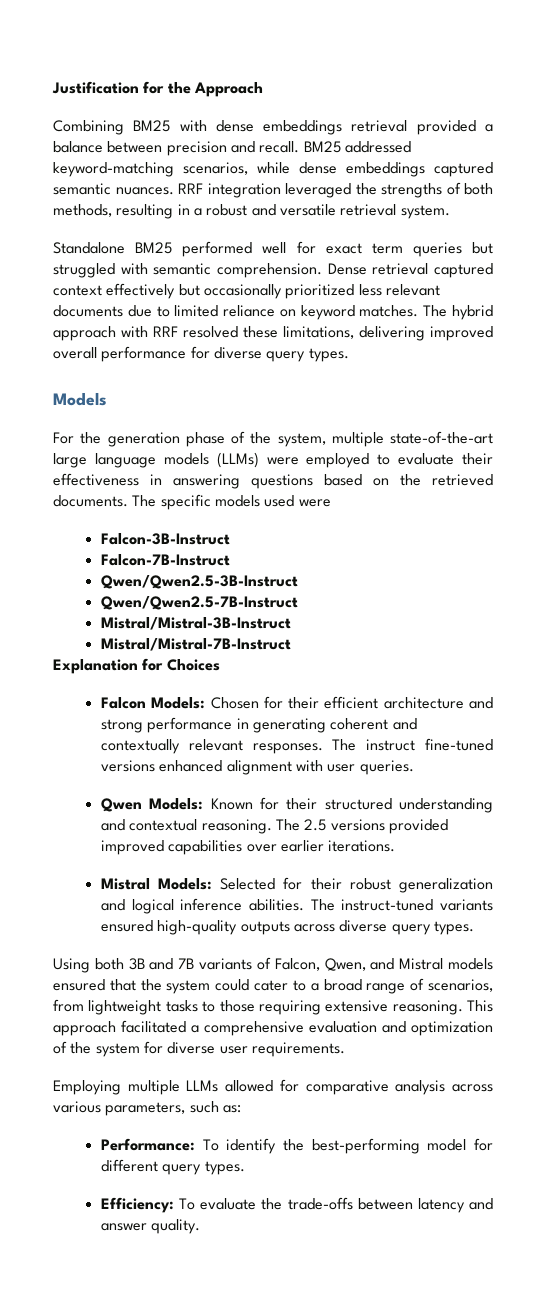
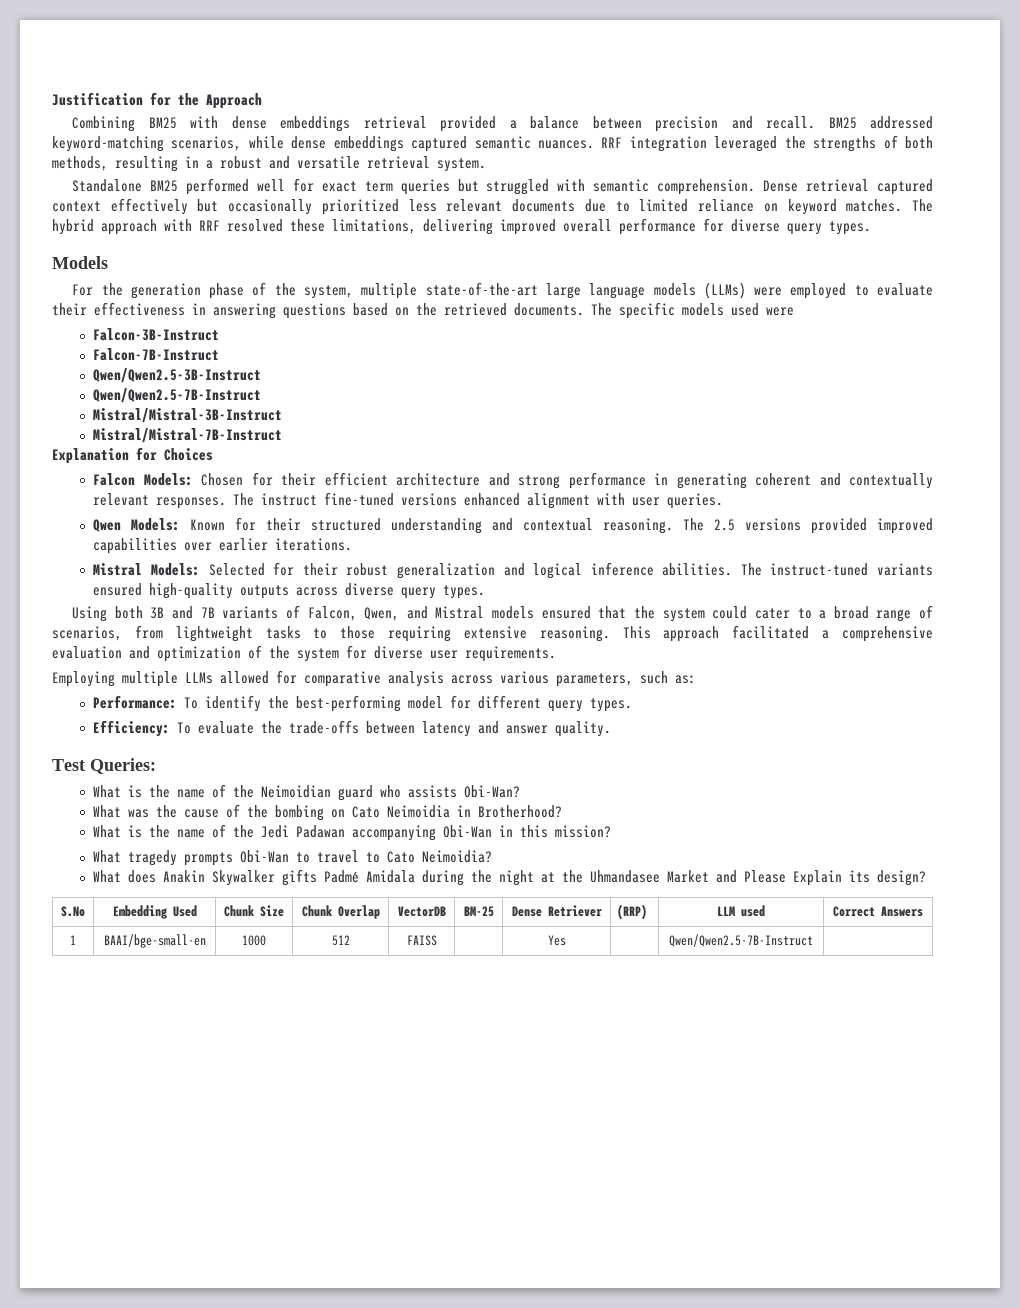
(201, 1226) none -> [52,758,156,774] [93,784,521,801] [93,804,563,821] [93,824,612,841] [93,850,493,866] [93,869,927,886] [61,906,85,917] [112,905,197,919] [224,905,284,917] [301,905,380,919] [397,906,446,917] [463,906,494,917] [511,905,602,917] [617,904,648,920] [717,905,765,917] [833,906,923,917] [70,935,76,945] [103,934,206,948] [242,935,266,946] [331,935,350,946] [406,935,437,946] [547,935,566,946] [669,934,813,947] // Test Queries: // What is the name of the Neimoidian guard who assists Obi-Wan? // What was the cause of the bombing on Cato Neimoidia in Brotherhood? // What is the name of the Jedi Padawan accompanying Obi-Wan in this mission? // What tragedy prompts Obi-Wan to travel to Cato Neimoidia? // What does Anakin Skywalker gifts Padmé Amidala during the night at the Uhmandasee Market and Please Explain its design? // S.No | Embedding Used | Chunk Size | Chunk Overlap | VectorDB | BM-25 | Dense Retriever | (RRP) | LLM used | Correct Answers // 1 | BAAI/bge-small-en | 1000 | 512 | FAISS | | Yes | | Qwen/Qwen2.5-7B-Instruct |

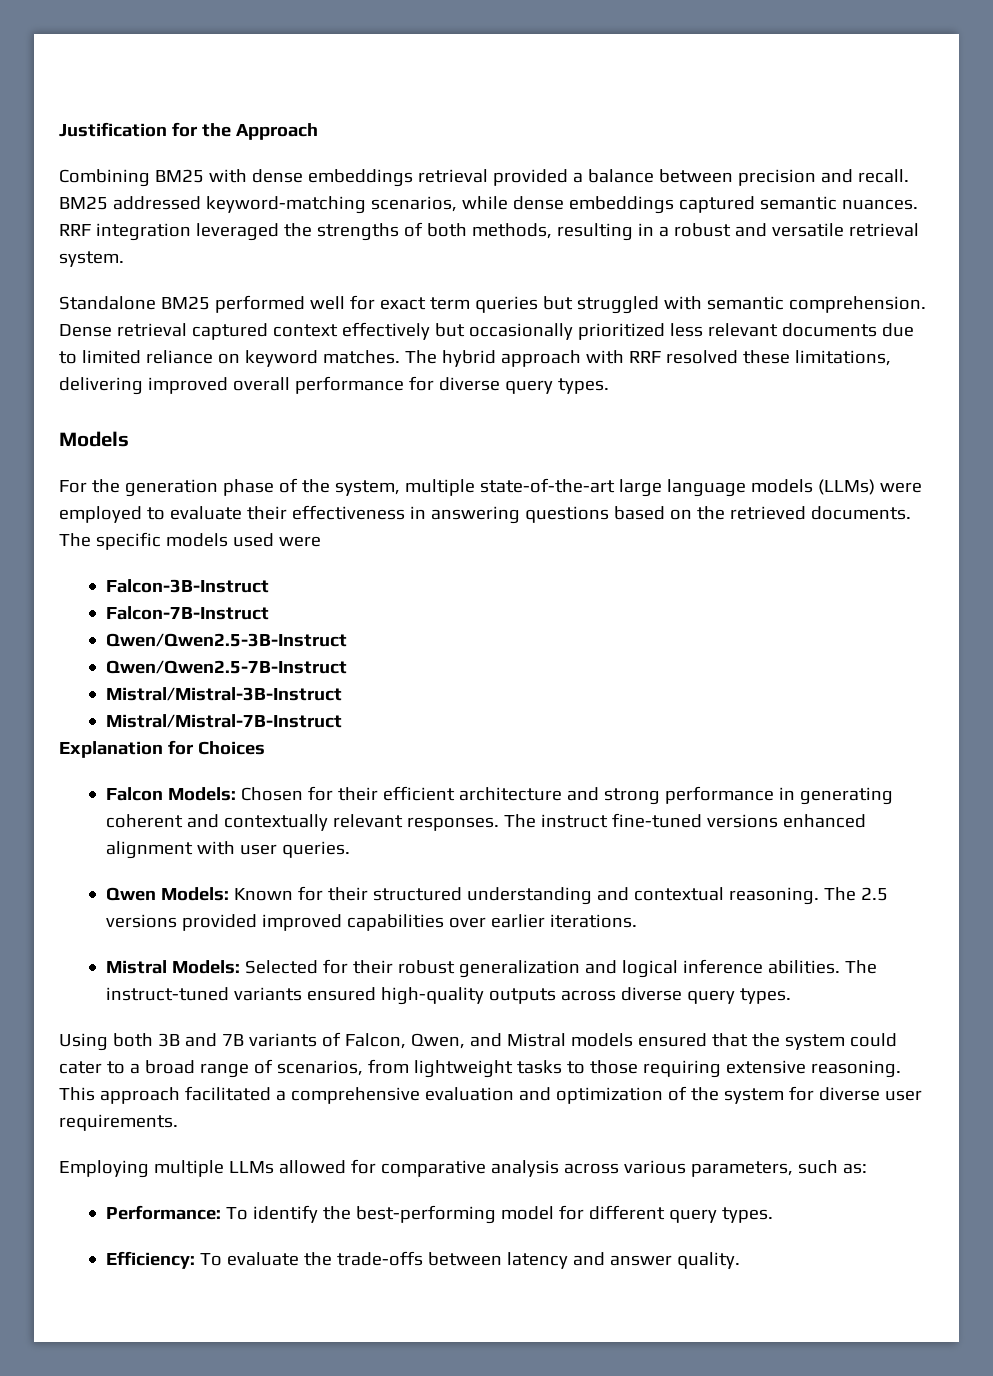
[52,758,156,774] [93,784,521,801] [93,804,563,821] [93,824,612,841] [93,850,493,866] [93,869,927,886] [61,906,85,917] [112,905,197,919] [224,905,284,917] [301,905,380,919] [397,906,446,917] [463,906,494,917] [511,905,602,917] [617,904,648,920] [717,905,765,917] [833,906,923,917] [70,935,76,945] [103,934,206,948] [242,935,266,946] [331,935,350,946] [406,935,437,946] [547,935,566,946] [669,934,813,947] // Test Queries: // What is the name of the Neimoidian guard who assists Obi-Wan? // What was the cause of the bombing on Cato Neimoidia in Brotherhood? // What is the name of the Jedi Padawan accompanying Obi-Wan in this mission? // What tragedy prompts Obi-Wan to travel to Cato Neimoidia? // What does Anakin Skywalker gifts Padmé Amidala during the night at the Uhmandasee Market and Please Explain its design? // S.No | Embedding Used | Chunk Size | Chunk Overlap | VectorDB | BM-25 | Dense Retriever | (RRP) | LLM used | Correct Answers // 1 | BAAI/bge-small-en | 1000 | 512 | FAISS | | Yes | | Qwen/Qwen2.5-7B-Instruct | -> (740, 1260) none

